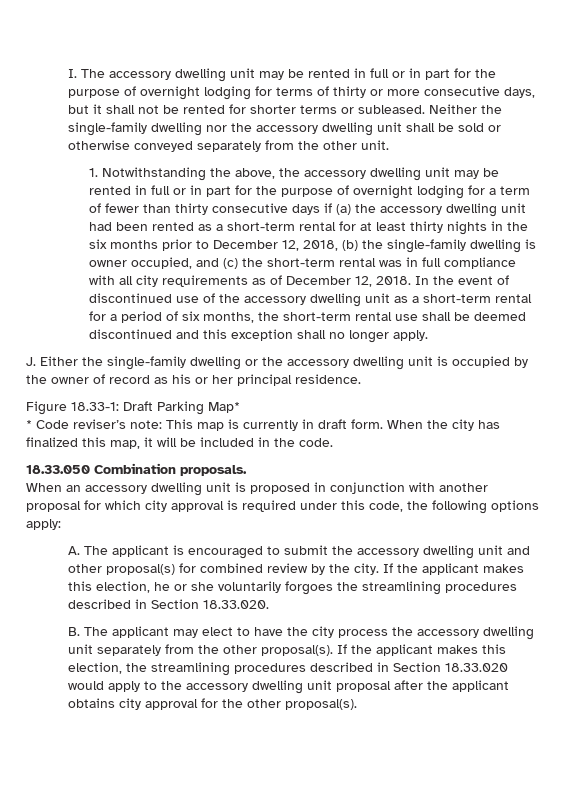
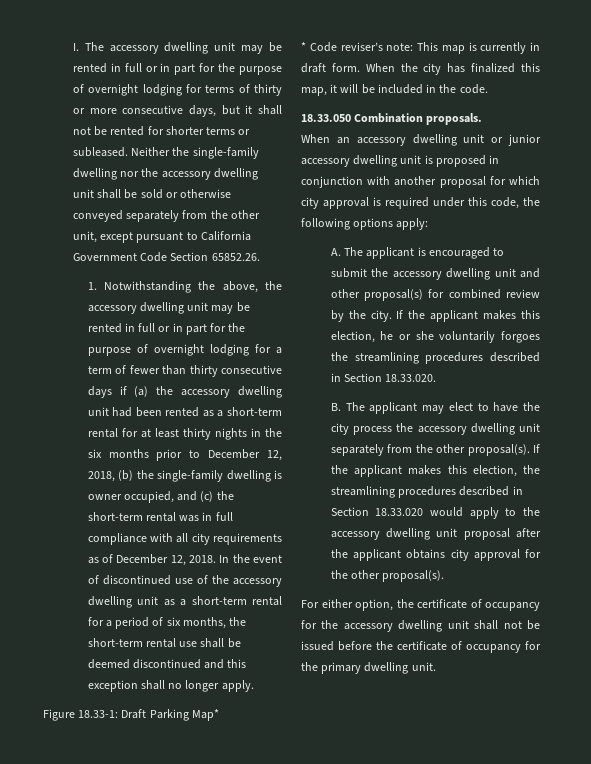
[360,140,389,150] unit. -> [72,231,251,243] [72,252,260,262] unit, except pursuant to California Government Code Section 65852.26.
[26,356,528,370] [26,374,361,386] // J. Either the single-family dwelling or the accessory dwelling unit is occupied by the owner of record as his or her principal residence. -> (254, 686) none
(231, 487) none -> [491,134,541,146] [301,155,422,167] or junior accessory dwelling unit
(357, 704) none -> [301,599,540,611] [301,620,540,632] [301,641,541,653] [301,662,436,674] // For either option, the certificate of occupancy for the accessory dwelling unit shall not be issued before the certificate of occupancy for the primary dwelling unit.

